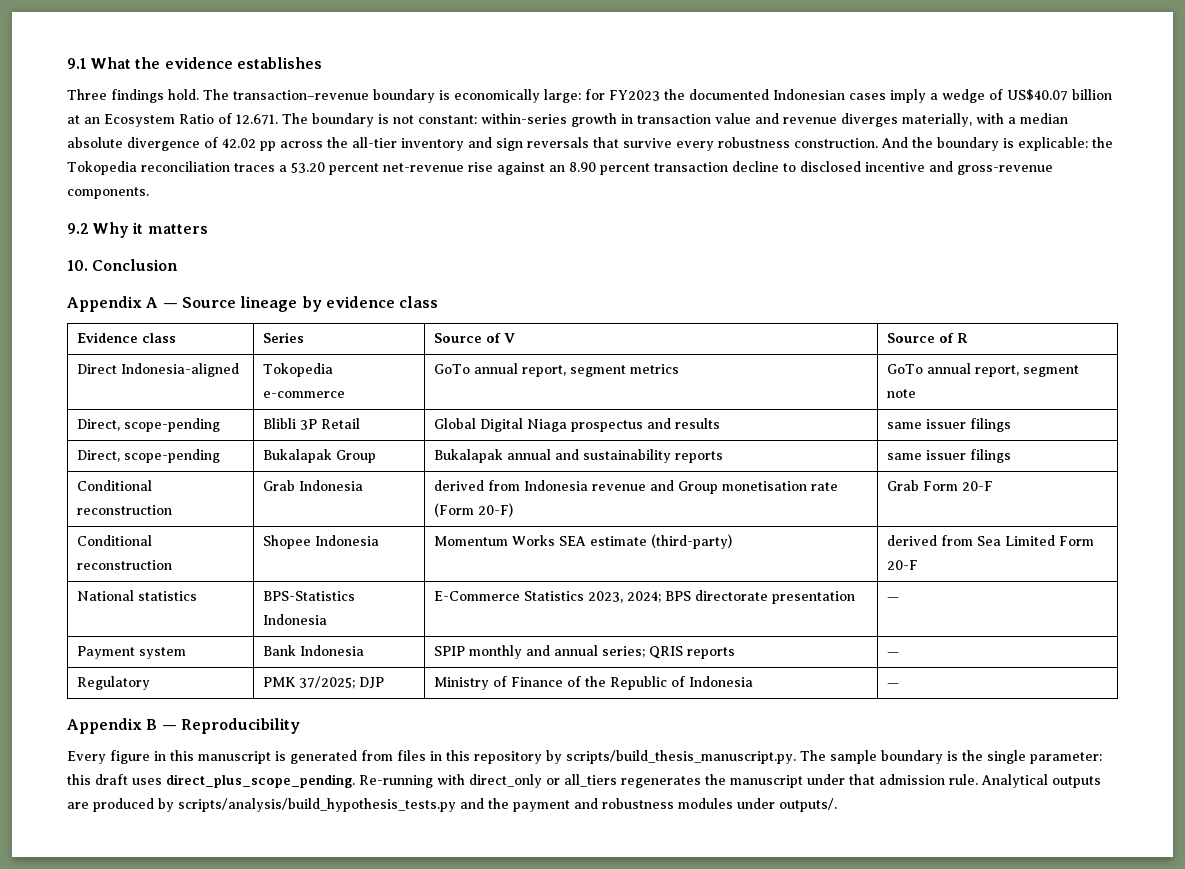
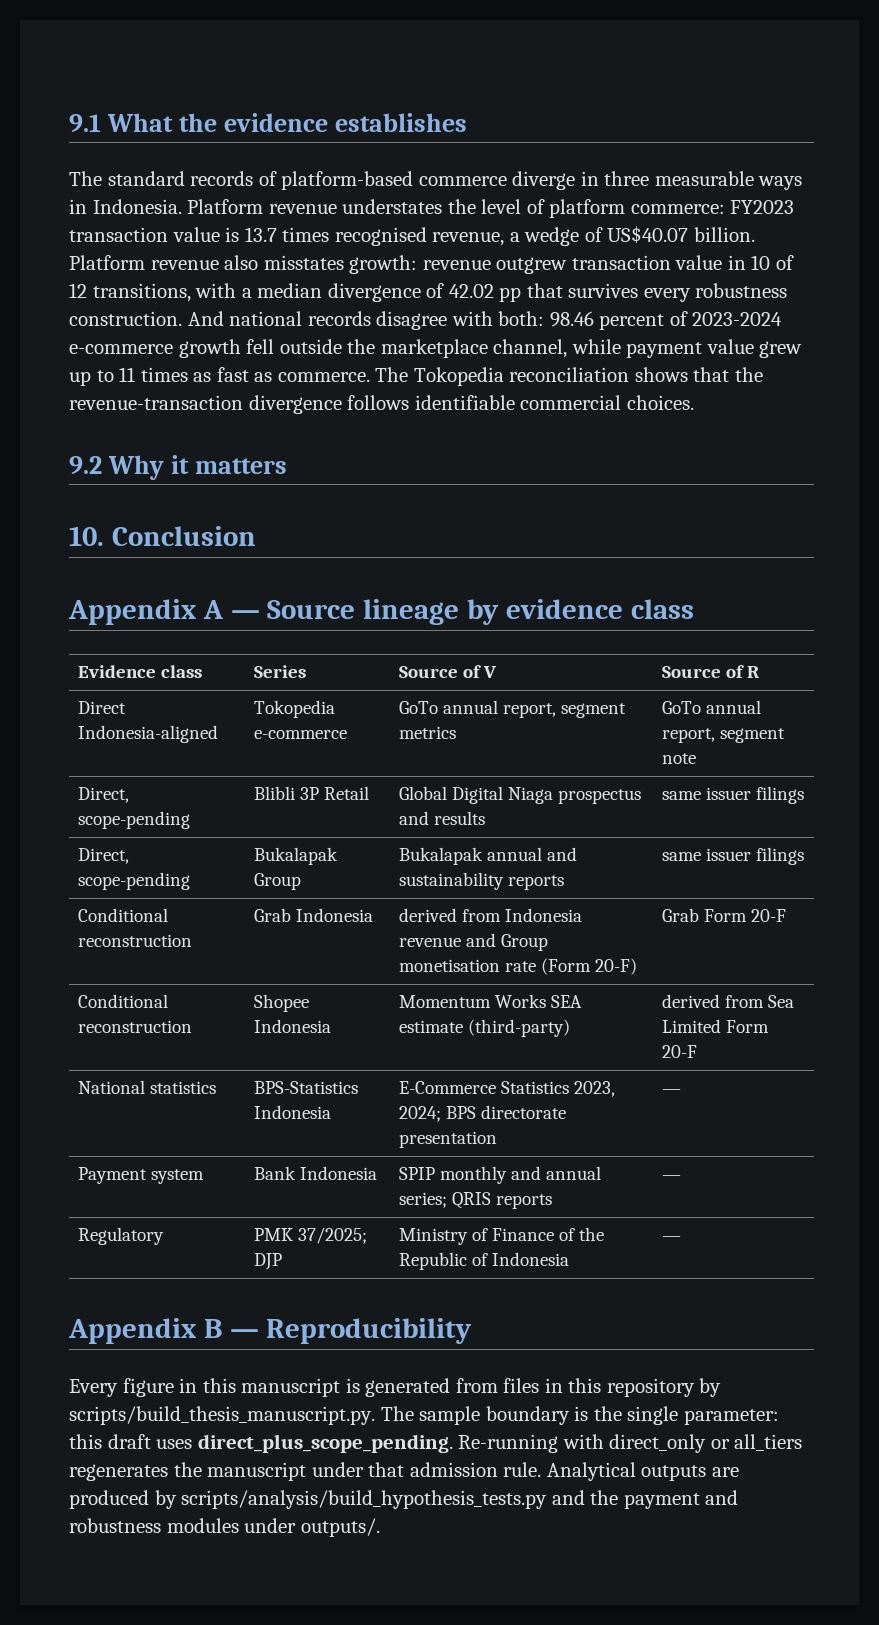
[67,89,1112,103] [67,113,972,127] Three findings hold. The transaction–revenue boundary is economically large: for FY2023 the documented Indonesian cases imply a wedge of US$40.07 billion at an Ecosystem Ratio of 12.671. The boundary is not constant: within-series growth in transaction value and revenue diverges materially, -> [69,171,803,190] [69,199,795,218] [69,226,755,246] [69,255,794,274] [69,283,191,302] The standard records of platform-based commerce diverge in three measurable ways in Indonesia. Platform revenue understates the level of platform commerce: FY2023 transaction value is 13.7 times recognised revenue, a wedge of US$40.07 billion. Platform revenue also misstates growth: revenue outgrew transaction value in 10 of 12 transitions,
[67,137,123,148] absolute -> (323, 290) none
[280,137,1113,151] [67,161,1053,175] [67,187,149,199] across the all-tier inventory and sign reversals that survive every robustness construction. And the boundary is explicable: the Tokopedia reconciliation traces a 53.20 percent net-revenue rise against an 8.90 percent transaction decline to disclosed incentive and gross-revenue components. -> [526,283,788,302] [69,311,783,330] [69,339,803,358] [69,367,763,386] [69,395,694,414] that survives every robustness construction. And national records disagree with both: 98.46 percent of 2023-2024 e-commerce growth fell outside the marketplace channel, while payment value grew up to 11 times as fast as commerce. The Tokopedia reconciliation shows that the revenue-transaction divergence follows identifiable commercial choices.

